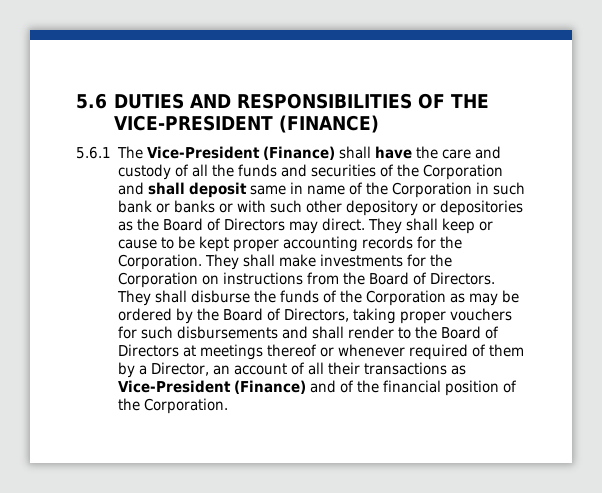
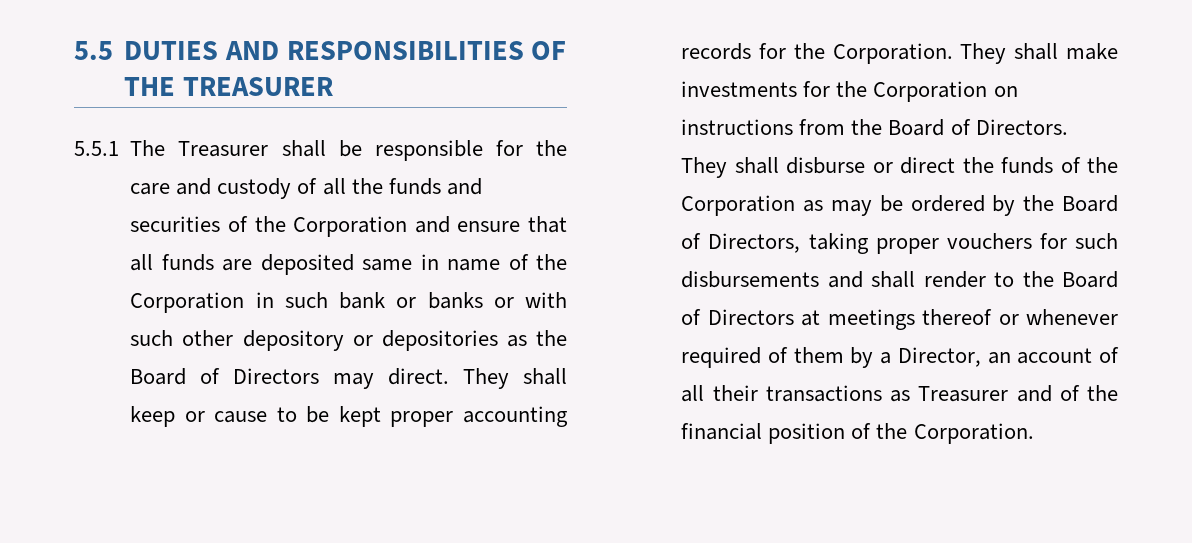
[76,93,107,109] 5.6 -> [74,41,113,60] 5.5
[114,115,380,133] [76,146,413,160] VICE-PRESIDENT (FINANCE) // 5.6.1 The Vice-President (Finance) shall have -> [182,77,333,96] [74,140,523,161] TREASURER // 5.5.1 The Treasurer shall be responsible for
[148,182,248,198] shall deposit -> [457,216,567,233] [130,254,354,275] ensure that all funds are deposited
(251, 296) none -> [872,157,956,174] or direct
[118,380,307,394] Vice-President (Finance) -> [918,386,1009,402] Treasurer

